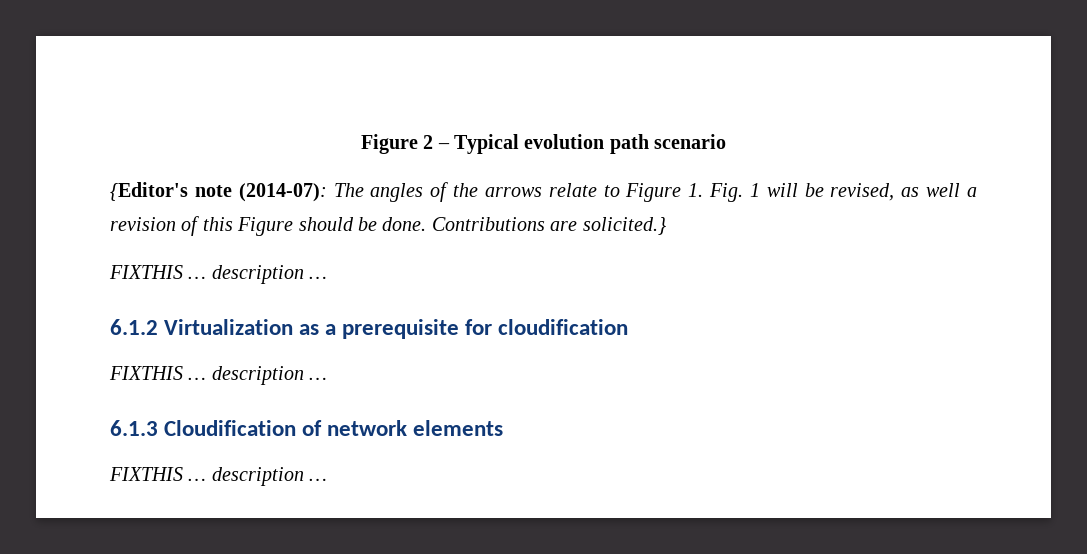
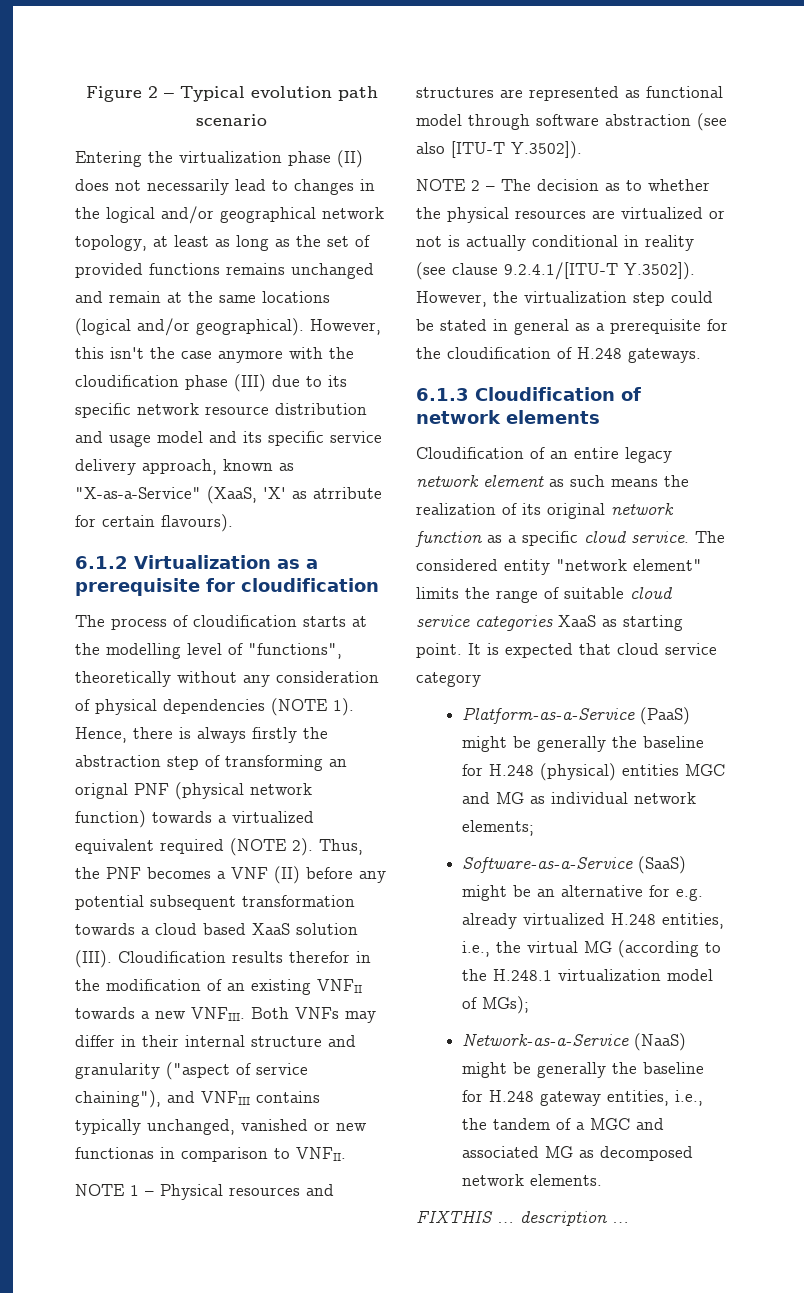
[110,182,978,202] [110,216,666,236] [109,265,328,284] {Editor's note (2014-07): The angles of the arrows relate to Figure 1. Fig. 1 will be revised, as well a revision of this Figure should be done. Contributions are solicited.} // FIXTHIS … description … -> [75,150,363,168] [75,179,375,195] [75,206,384,224] [75,235,370,251] [75,263,374,279] [75,291,330,303] [75,318,381,336] [75,347,354,363] [75,374,347,392] [75,403,367,418] [75,431,382,447] [75,459,294,475] [75,486,382,504] [75,514,233,532] Entering the virtualization phase (II) does not necessarily lead to changes in the logical and/or geographical network topology, at least as long as the set of provided functions remains unchanged and remain at the same locations (logical and/or geographical). However, this isn't the case anymore with the cloudification phase (III) due to its specific network resource distribution and usage model and its specific service delivery approach, known as "X-as-a-Service" (XaaS, 'X' as atrribute for certain flavours).
[109,366,328,385] FIXTHIS … description … -> [75,615,367,630] [75,643,342,659] [75,671,379,687] [75,698,354,716] [75,727,328,743] [75,755,347,771] [75,782,312,800] [75,810,314,828] [75,838,363,856] [75,866,386,884] [75,895,355,910] [75,923,358,935] [75,950,371,968] [75,979,362,995] [75,1007,376,1023] [75,1035,356,1047] [75,1062,308,1080] [75,1090,320,1108] [75,1119,367,1135] [75,1147,346,1162] [75,1184,334,1200] [416,86,723,101] [416,113,727,131] [416,141,582,159] [416,179,710,191] [416,207,725,223] [416,235,694,251] [416,262,695,280] [416,291,713,307] [416,319,728,335] [416,347,701,363] The process of cloudification starts at the modelling level of "functions", theoretically without any consideration of physical dependencies (NOTE 1). Hence, there is always firstly the abstraction step of transforming an orignal PNF (physical network function) towards a virtualized equivalent required (NOTE 2). Thus, the PNF becomes a VNF (II) before any potential subsequent transformation towards a cloud based XaaS solution (III). Cloudification results therefor in the modification of an existing VNFII towards a new VNFIII. Both VNFs may differ in their internal structure and granularity ("aspect of service chaining"), and VNFIII contains typically unchanged, vanished or new functionas in comparison to VNFII. // NOTE 1 – Physical resources and structures are represented as functional model through software abstraction (see also [ITU-T Y.3502]). // NOTE 2 – The decision as to whether the physical resources are virtualized or not is actually conditional in reality (see clause 9.2.4.1/[ITU-T Y.3502]). However, the virtualization step could be stated in general as a prerequisite for the cloudification of H.248 gateways.
(504, 428) none -> [416,447,672,463] [416,475,689,487] [416,503,674,519] [415,531,725,547] [416,559,702,575] [416,587,673,603] [416,615,683,631] [416,643,717,658] [416,672,481,687] [462,707,691,725] [462,736,705,752] [462,763,726,781] [462,792,697,804] [462,820,535,836] [462,856,687,874] [462,885,704,901] [462,913,725,929] [462,940,722,958] [462,969,714,981] [462,996,530,1014] [462,1033,687,1051] [462,1062,705,1078] [462,1090,704,1106] [462,1118,665,1130] [462,1146,694,1161] [462,1174,603,1186] // Cloudification of an entire legacy network element as such means the realization of its original network function as a specific cloud service. The considered entity "network element" limits the range of suitable cloud service categories XaaS as starting point. It is expected that cloud service category // Platform-as-a-Service (PaaS) might be generally the baseline for H.248 (physical) entities MGC and MG as individual network elements; // Software-as-a-Service (SaaS) might be an alternative for e.g. already virtualized H.248 entities, i.e., the virtual MG (according to the H.248.1 virtualization model of MGs); // Network-as-a-Service (NaaS) might be generally the baseline for H.248 gateway entities, i.e., the tandem of a MGC and associated MG as decomposed network elements.

